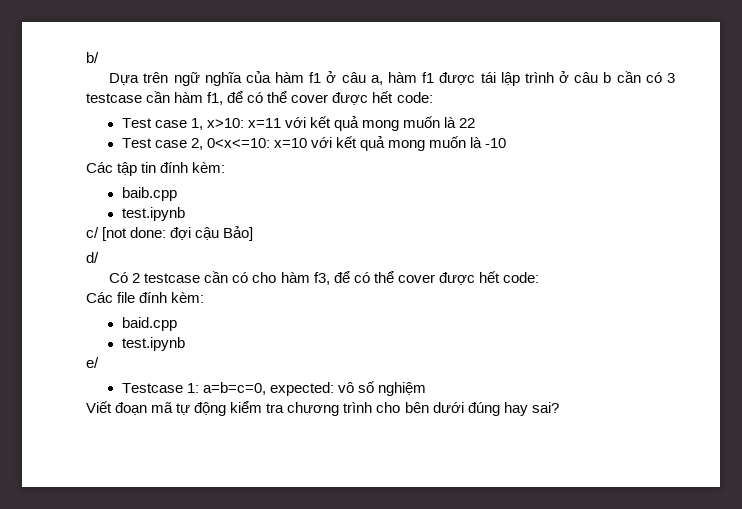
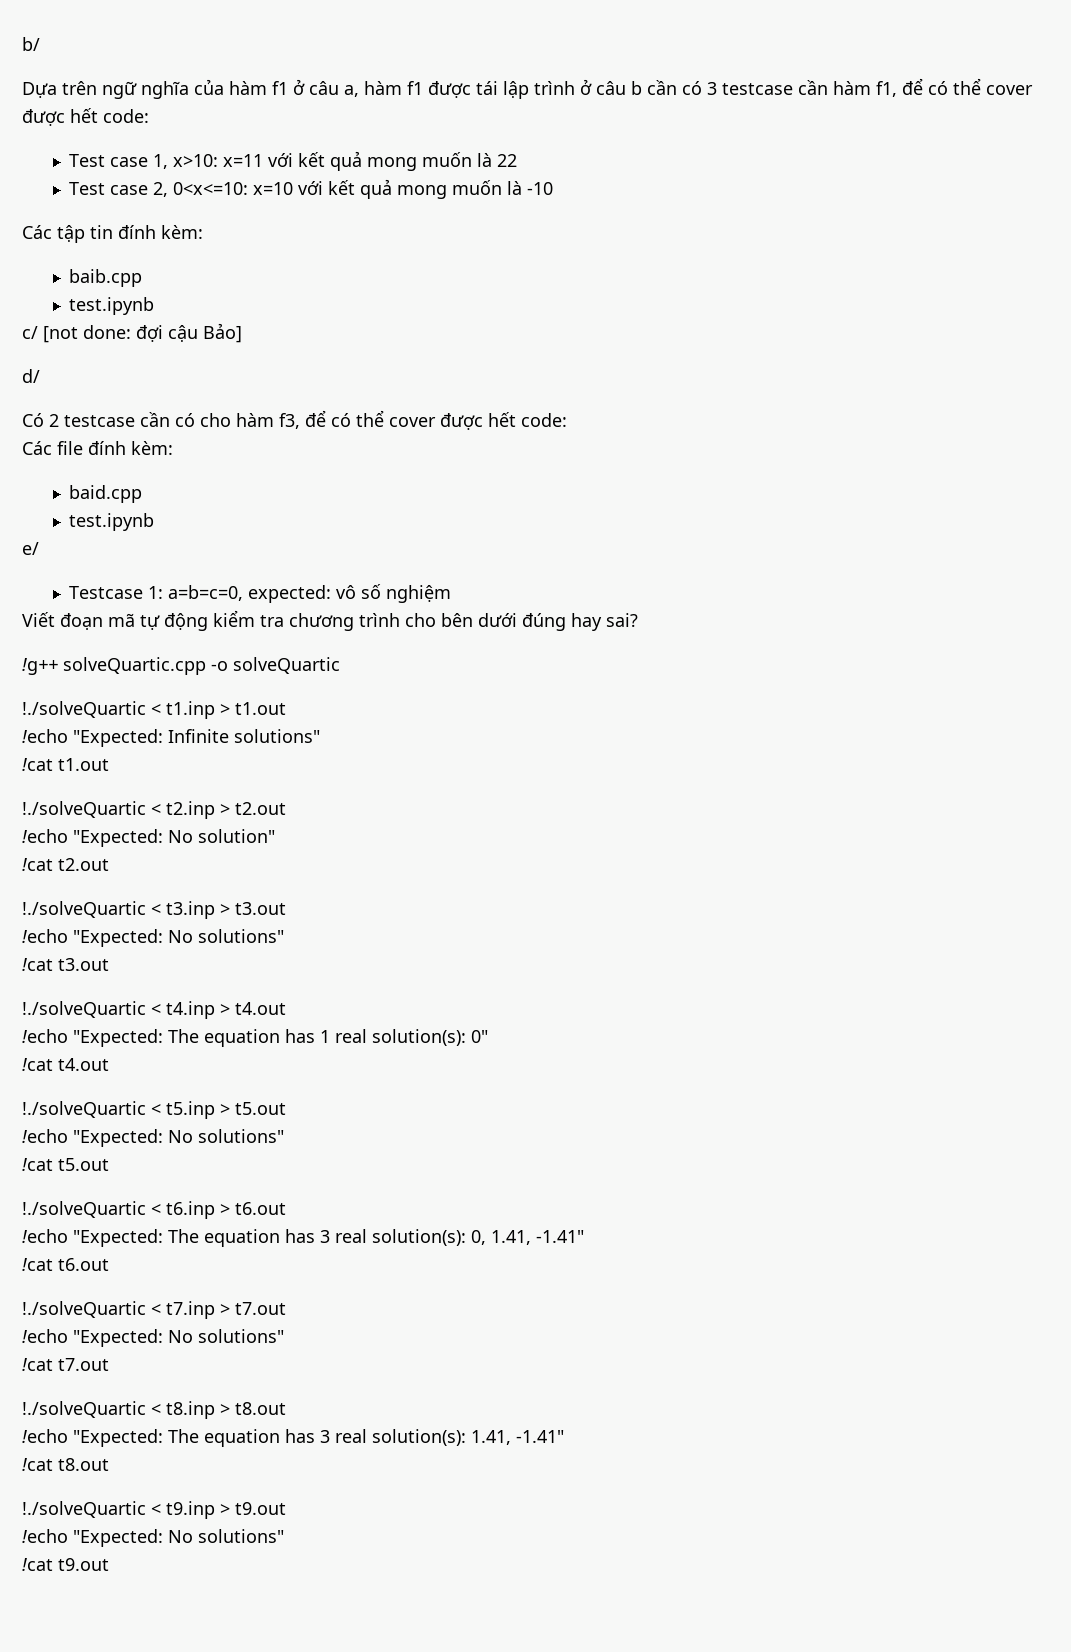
(559, 407) none -> [22,657,340,675] [22,701,286,719] [22,729,320,747] [22,758,109,771] [22,801,286,819] [22,829,275,847] [22,858,109,871] [22,901,286,919] [22,929,284,947] [22,958,109,971] [22,1001,286,1019] [22,1029,488,1047] [22,1058,109,1071] [22,1101,286,1119] [22,1129,284,1147] [22,1158,109,1171] [22,1201,286,1219] [22,1229,584,1247] [22,1258,109,1271] [22,1301,286,1319] [22,1329,284,1347] [22,1358,109,1371] [22,1401,286,1419] [22,1429,564,1447] [22,1458,109,1471] [22,1501,286,1519] [22,1529,284,1547] [22,1558,109,1571] // !g++ solveQuartic.cpp -o solveQuartic // !./solveQuartic < t1.inp > t1.out // !echo "Expected: Infinite solutions" // !cat t1.out // !./solveQuartic < t2.inp > t2.out // !echo "Expected: No solution" // !cat t2.out // !./solveQuartic < t3.inp > t3.out // !echo "Expected: No solutions" // !cat t3.out // !./solveQuartic < t4.inp > t4.out // !echo "Expected: The equation has 1 real solution(s): 0" // !cat t4.out // !./solveQuartic < t5.inp > t5.out // !echo "Expected: No solutions" // !cat t5.out // !./solveQuartic < t6.inp > t6.out // !echo "Expected: The equation has 3 real solution(s): 0, 1.41, -1.41" // !cat t6.out // !./solveQuartic < t7.inp > t7.out // !echo "Expected: No solutions" // !cat t7.out // !./solveQuartic < t8.inp > t8.out // !echo "Expected: The equation has 3 real solution(s): 1.41, -1.41" // !cat t8.out // !./solveQuartic < t9.inp > t9.out // !echo "Expected: No solutions" // !cat t9.out

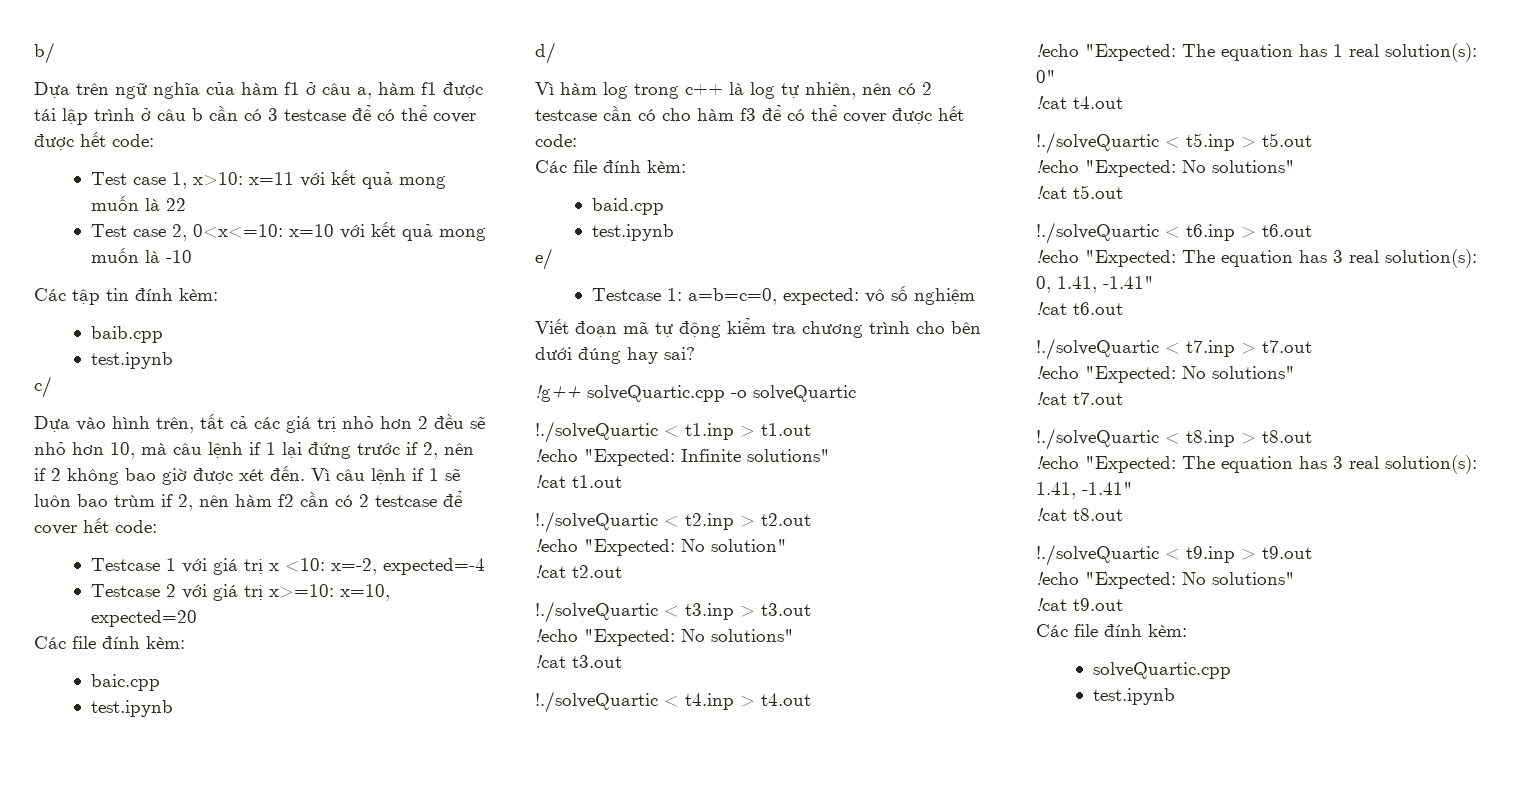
[798,80,897,97] cần hàm f1, -> (346, 115) none
[43,323,242,343] [22,369,40,383] [22,413,44,427] [not done: đợi cậu Bảo] // d/ // Có -> [34,413,485,433] [34,442,474,459] [34,465,460,485] [34,491,462,511] [34,517,157,535] [91,558,486,575] [91,584,391,601] [91,610,198,627] [34,636,185,649] [91,674,161,691] [91,700,174,717] [535,42,556,64] [535,82,916,99] // Dựa vào hình trên, tất cả các giá trị nhỏ hơn 2 đều sẽ nhỏ hơn 10, mà câu lệnh if 1 lại đứng trước if 2, nên if 2 không bao giờ được xét đến. Vì câu lệnh if 1 sẽ luôn bao trùm if 2, nên hàm f2 cần có 2 testcase để cover hết code: // Testcase 1 với giá trị x <10: x=-2, expected=-4 // Testcase 2 với giá trị x>=10: x=10, expected=20 // Các file đính kèm: // baic.cpp // test.ipynb // d/ // Vì hàm log trong c++ là log tự nhiên, nên có
[279,413,300,429] f3, -> [740,108,756,121] f3
(109, 1564) none -> [1036,624,1187,637] [1093,662,1232,679] [1093,688,1176,705] // Các file đính kèm: // solveQuartic.cpp // test.ipynb

